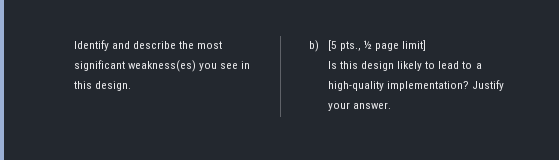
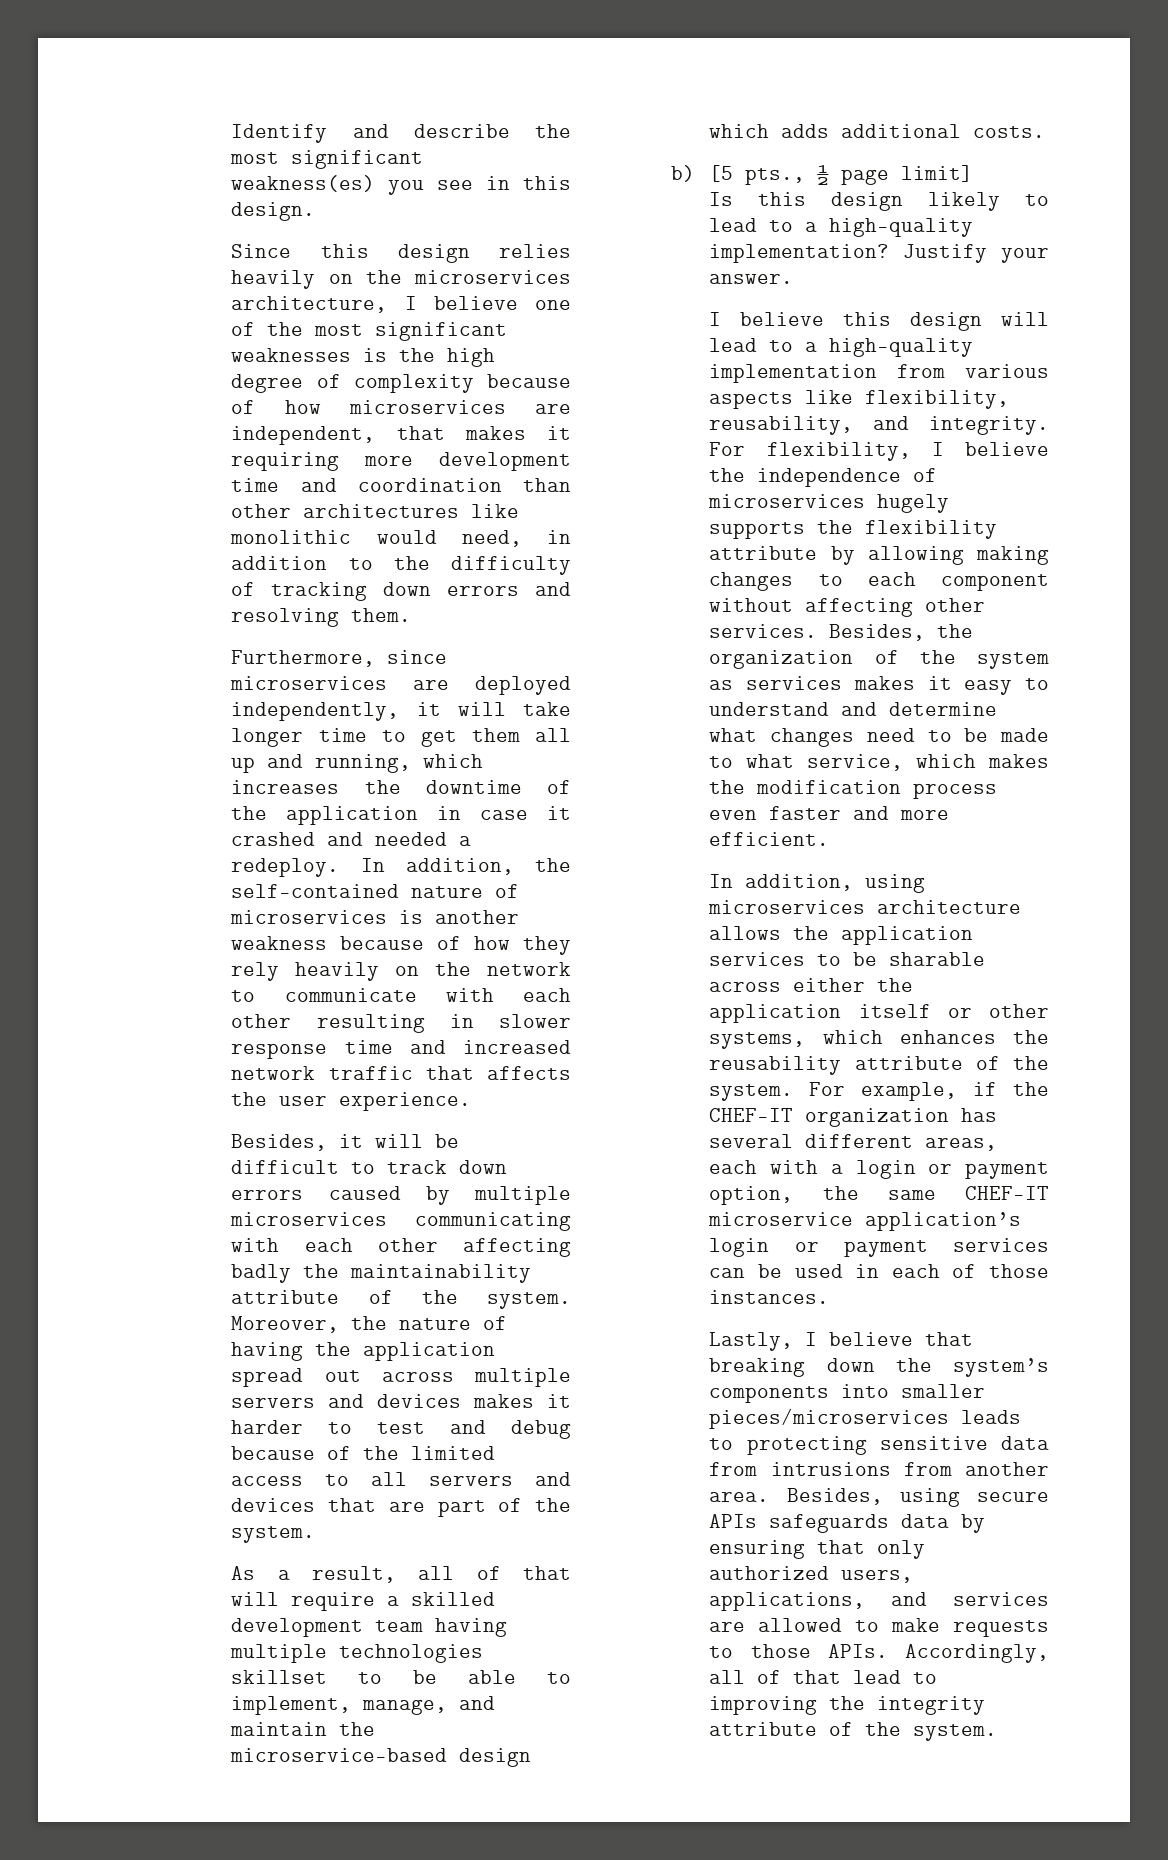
(131, 86) none -> [231,244,571,263] [231,270,571,289] [231,296,571,313] [231,322,508,341] [231,348,496,367] [231,374,571,393] [231,400,571,414] [231,426,571,445] [231,452,571,471] [231,478,571,492] [231,504,520,518] [230,530,571,547] [231,556,571,575] [231,582,571,601] [231,608,412,627] [231,650,448,667] [230,676,571,695] [231,702,571,721] [231,728,571,747] [231,754,484,773] [231,780,571,794] [231,806,571,825] [231,832,472,846] [231,858,571,877] [231,884,520,898] [230,910,520,924] [231,936,571,955] [231,962,571,981] [231,988,571,1002] [231,1014,571,1033] [231,1040,571,1059] [231,1066,571,1080] [231,1092,472,1111] [231,1134,460,1151] [231,1160,508,1174] [231,1186,571,1205] [230,1212,571,1231] [231,1238,571,1257] [231,1264,532,1283] [231,1290,571,1309] [231,1316,508,1333] [231,1342,496,1361] [231,1368,571,1387] [231,1394,571,1408] [231,1420,571,1439] [231,1446,496,1460] [231,1472,571,1486] [231,1498,571,1517] [231,1526,316,1543] [231,1566,571,1583] [231,1592,496,1611] [231,1618,508,1637] [230,1644,484,1663] [231,1670,571,1684] [231,1696,496,1715] [230,1722,376,1736] [230,1748,532,1767] [709,124,1046,138] // Since this design relies heavily on the microservices architecture, I believe one of the most significant weaknesses is the high degree of complexity because of how microservices are independent, that makes it requiring more development time and coordination than other architectures like monolithic would need, in addition to the difficulty of tracking down errors and resolving them. // Furthermore, since microservices are deployed independently, it will take longer time to get them all up and running, which increases the downtime of the application in case it crashed and needed a redeploy. In addition, the self-contained nature of microservices is another weakness because of how they rely heavily on the network to communicate with each other resulting in slower response time and increased network traffic that affects the user experience. // Besides, it will be difficult to track down errors caused by multiple microservices communicating with each other affecting badly the maintainability attribute of the system. Moreover, the nature of having the application spread out across multiple servers and devices makes it harder to test and debug because of the limited access to all servers and devices that are part of the system. // As a result, all of that will require a skilled development team having multiple technologies skillset to be able to implement, manage, and maintain the microservice-based design which adds additional costs.
(391, 105) none -> [709,312,1049,331] [709,338,974,357] [709,364,1049,383] [709,390,1010,409] [709,416,1049,435] [709,442,1049,461] [709,468,938,487] [708,494,950,513] [709,520,998,539] [709,546,1049,565] [709,572,1049,591] [709,598,986,617] [709,624,974,641] [709,650,1049,669] [709,676,1049,695] [709,702,998,716] [709,728,1049,747] [709,754,1049,771] [709,780,998,799] [709,806,950,820] [709,832,830,846] [709,874,926,893] [708,900,1022,914] [709,926,974,945] [709,952,986,966] [709,978,914,992] [709,1004,1049,1023] [709,1030,1049,1049] [709,1056,1049,1075] [709,1082,1049,1101] [709,1108,998,1127] [709,1134,998,1151] [709,1160,1049,1179] [709,1186,1049,1205] [708,1212,1022,1231] [709,1238,1049,1257] [709,1264,1049,1278] [709,1290,830,1304] [709,1332,974,1351] [709,1358,1049,1377] [709,1384,986,1403] [709,1408,1022,1429] [709,1436,1049,1455] [709,1462,1049,1476] [709,1488,1049,1507] [709,1514,986,1533] [709,1540,926,1559] [709,1566,914,1583] [709,1592,1049,1611] [709,1618,1049,1637] [709,1644,1049,1663] [709,1670,938,1684] [709,1696,986,1715] [709,1722,998,1741] // I believe this design will lead to a high-quality implementation from various aspects like flexibility, reusability, and integrity. For flexibility, I believe the independence of microservices hugely supports the flexibility attribute by allowing making changes to each component without affecting other services. Besides, the organization of the system as services makes it easy to understand and determine what changes need to be made to what service, which makes the modification process even faster and more efficient. // In addition, using microservices architecture allows the application services to be sharable across either the application itself or other systems, which enhances the reusability attribute of the system. For example, if the CHEF-IT organization has several different areas, each with a login or payment option, the same CHEF-IT microservice application’s login or payment services can be used in each of those instances. // Lastly, I believe that breaking down the system’s components into smaller pieces/microservices leads to protecting sensitive data from intrusions from another area. Besides, using secure APIs safeguards data by ensuring that only authorized users, applications, and services are allowed to make requests to those APIs. Accordingly, all of that lead to improving the integrity attribute of the system.

